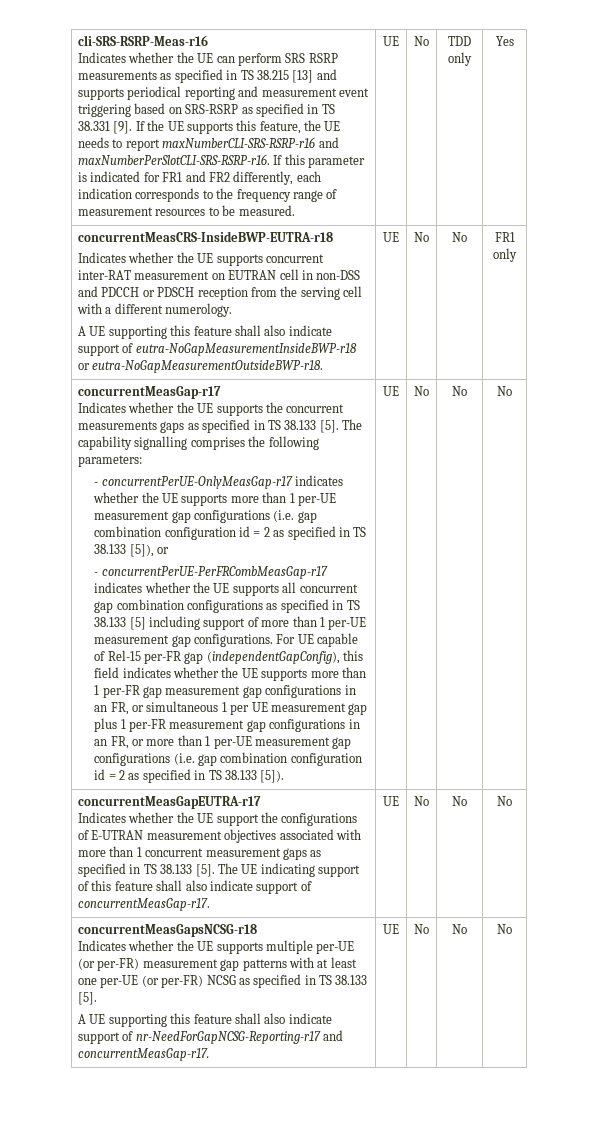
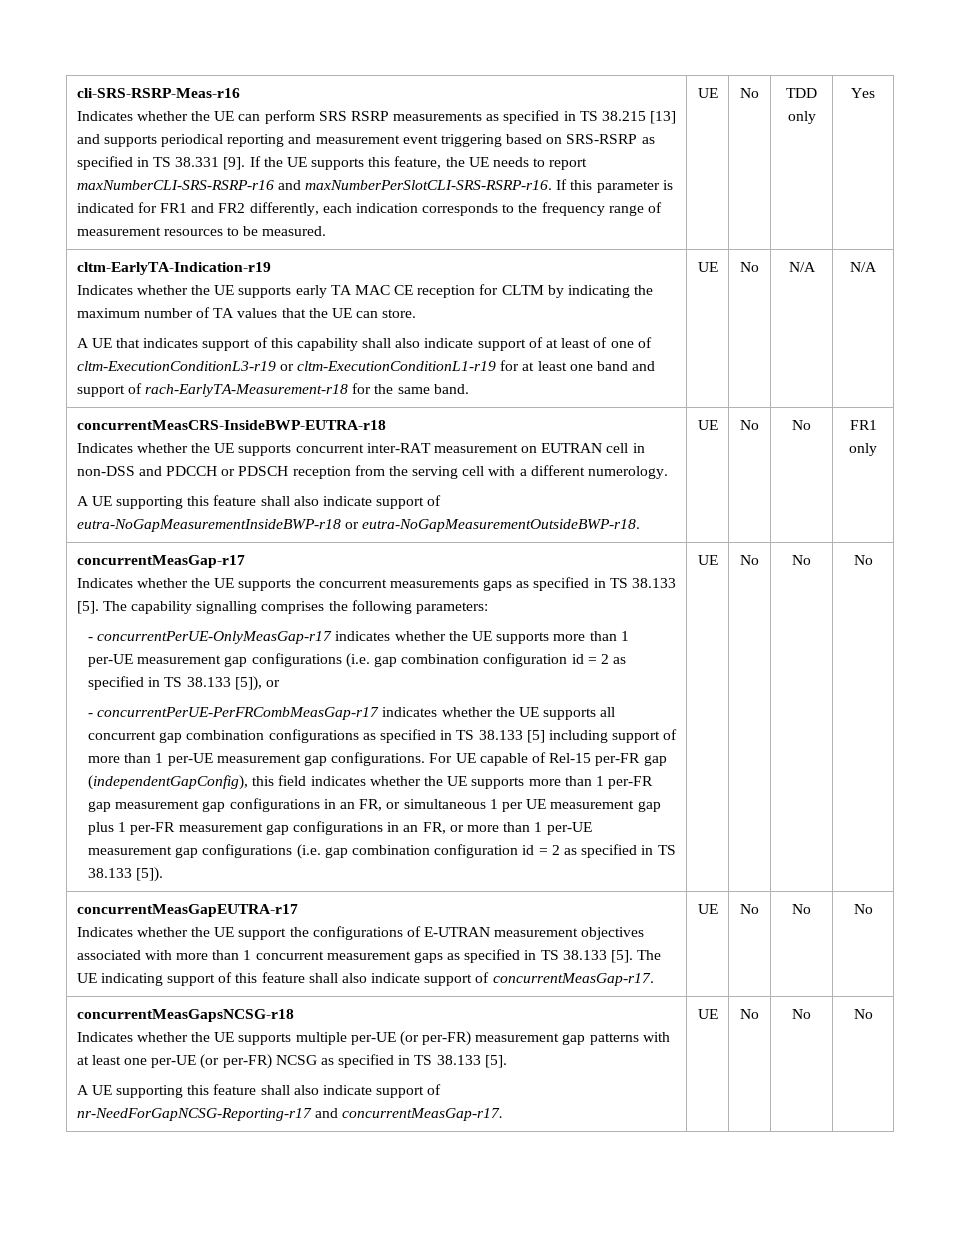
(514, 41) none -> [76,262,271,275] [76,284,654,298] [76,307,417,318] [76,337,652,351] [76,360,656,371] [76,383,469,397] [697,262,718,272] [740,262,759,272] [788,262,816,272] [850,262,877,272] // cltm-EarlyTA-Indication-r19 // Indicates whether the UE supports early TA MAC CE reception for CLTM by indicating the maximum number of TA values that the UE can store. // A UE that indicates support of this capability shall also indicate support of at least of one of cltm-ExecutionConditionL3-r19 or cltm-ExecutionConditionL1-r19 for at least one band and support of rach-EarlyTA-Measurement-r18 for the same band. | UE | No | N/A | N/A

